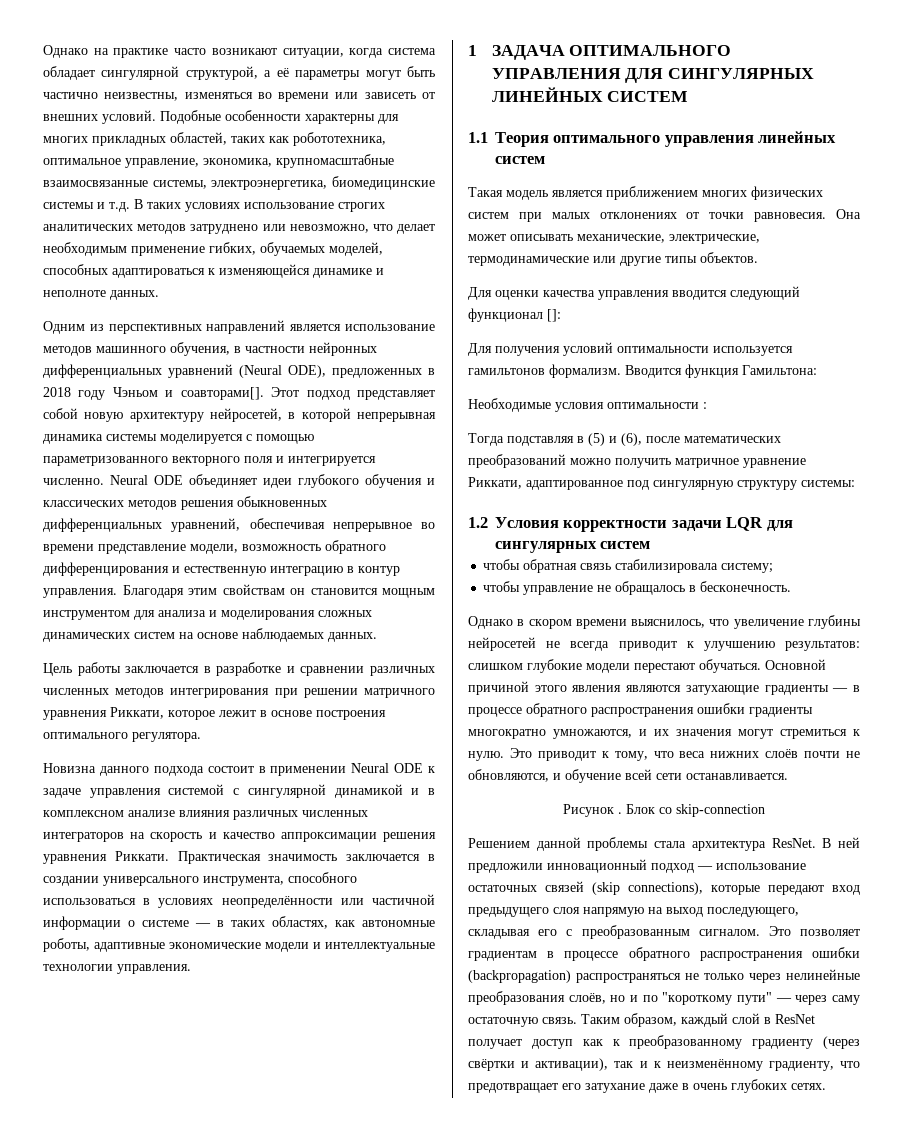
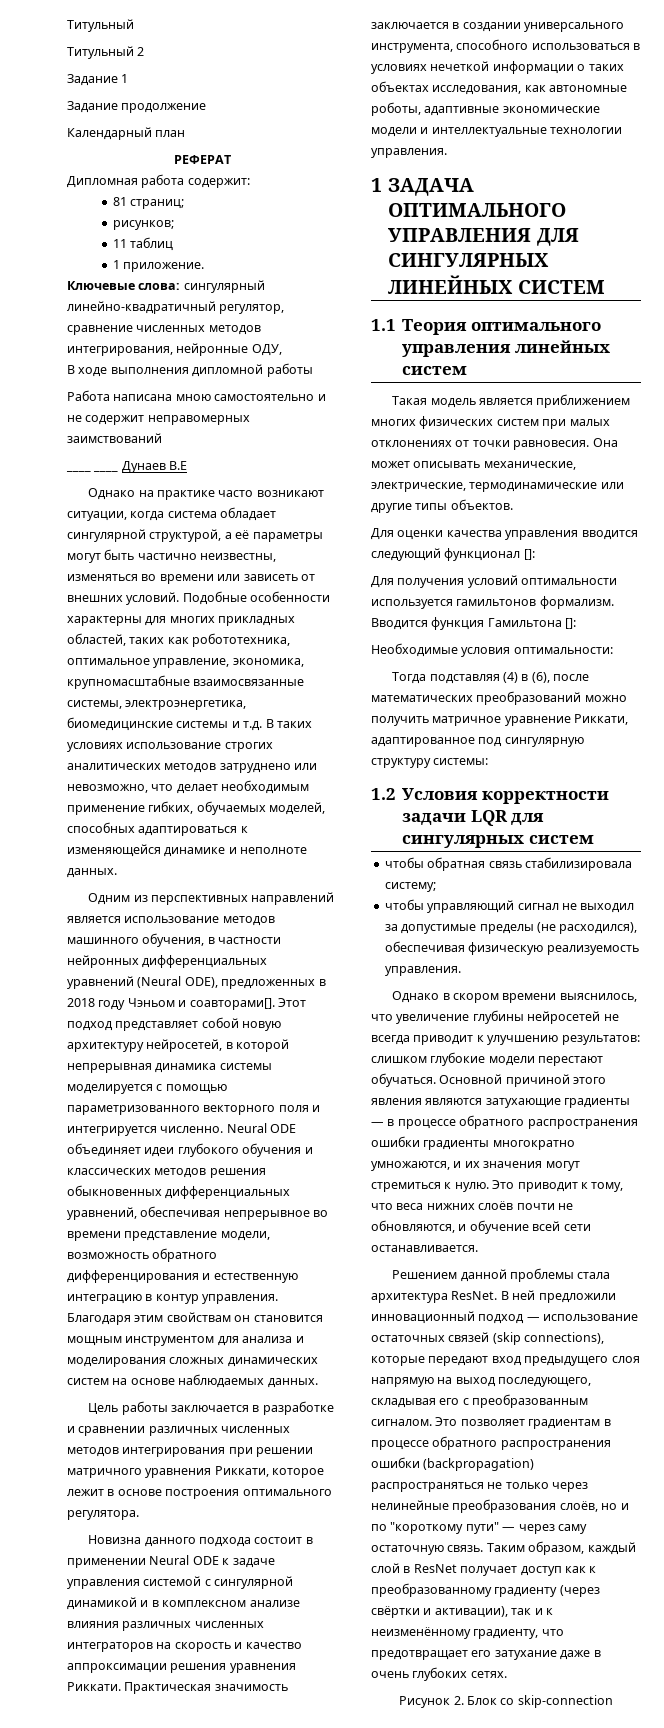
(43, 51) none -> [67,19,134,32] [67,46,145,59] [67,74,129,86] [67,101,207,113] [67,127,186,140] [173,155,231,164] [67,174,250,188] [112,197,185,209] [112,220,174,230] [112,237,174,251] [112,260,205,272] [67,280,265,293] [67,301,285,314] [67,325,261,335] [67,343,282,356] [67,363,313,377] [67,390,326,401] [67,415,250,425] [67,433,162,443] [66,461,188,473] Титульный // Титульный 2 // Задание 1 // Задание продолжение // Календарный план // РЕФЕРАТ // Дипломная работа содержит: // 81 страниц; // рисунков; // 11 таблиц // 1 приложение. // Ключевые слова: сингулярный линейно-квадратичный регулятор, сравнение численных методов интегрирования, нейронные ОДУ, // В ходе выполнения дипломной работы // Работа написана мною самостоятельно и не содержит неправомерных заимствований // ____ ____ Дунаев В.Е //
[221,894,435,908] [43,916,328,930] неопределённости или частичной информации о системе — в таких областях, -> [430,61,624,74] [371,81,522,95] нечеткой информации о таких объектах исследования,
[742,365,817,375] Гамильтона: -> [487,618,577,629] Гамильтона []:
[607,402,707,409] оптимальности : -> [513,647,613,654] оптимальности:
[577,433,617,446] в (5) и -> [502,672,529,683] (4) в
[523,581,792,595] управление не обращалось в бесконечность. -> [427,900,635,913] [384,922,638,934] [384,941,639,955] [384,966,461,976] управляющий сигнал не выходил за допустимые пределы (не расходился), обеспечивая физическую реализуемость управления.
[563,804,765,817] // Рисунок . Блок со skip-connection -> (478, 1248) none
(826, 1086) none -> [399,1695,613,1708] // Рисунок 2. Блок со skip-connection

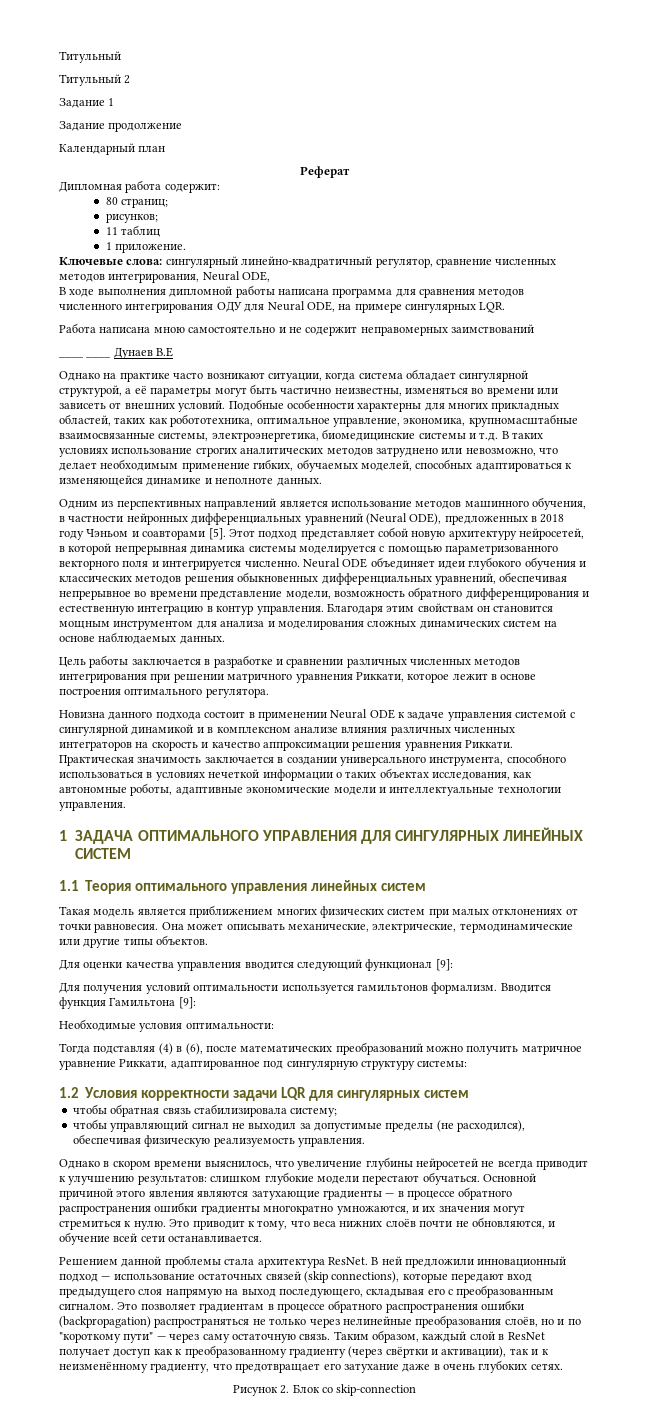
[173,155,231,164] РЕФЕРАТ -> [300,166,350,178] Реферат
[112,197,127,206] 81 -> [105,197,118,205] 80
[176,343,282,356] нейронные ОДУ, -> [202,271,271,282] Neural ODE,
(313, 370) none -> [277,288,525,298] [59,301,506,313] написана программа для сравнения методов численного интегрирования ОДУ для Neural ODE, на примере сингулярных LQR.
[189,998,275,1010] соавторами[]. -> [142,528,226,540] соавторами [5].
[523,549,535,560] []: -> [435,959,453,971] [9]:
[565,618,577,629] []: -> [178,997,196,1009] [9]:

